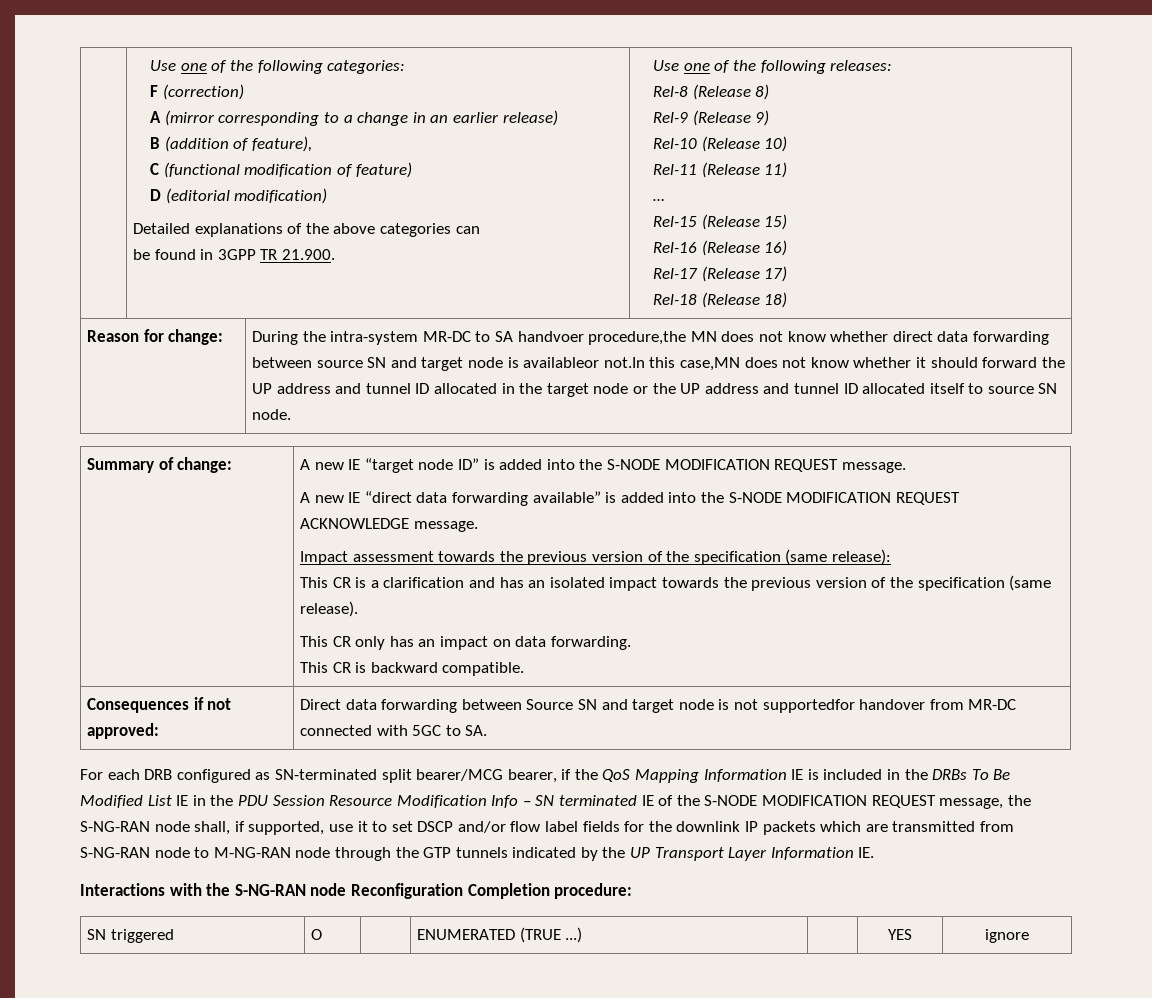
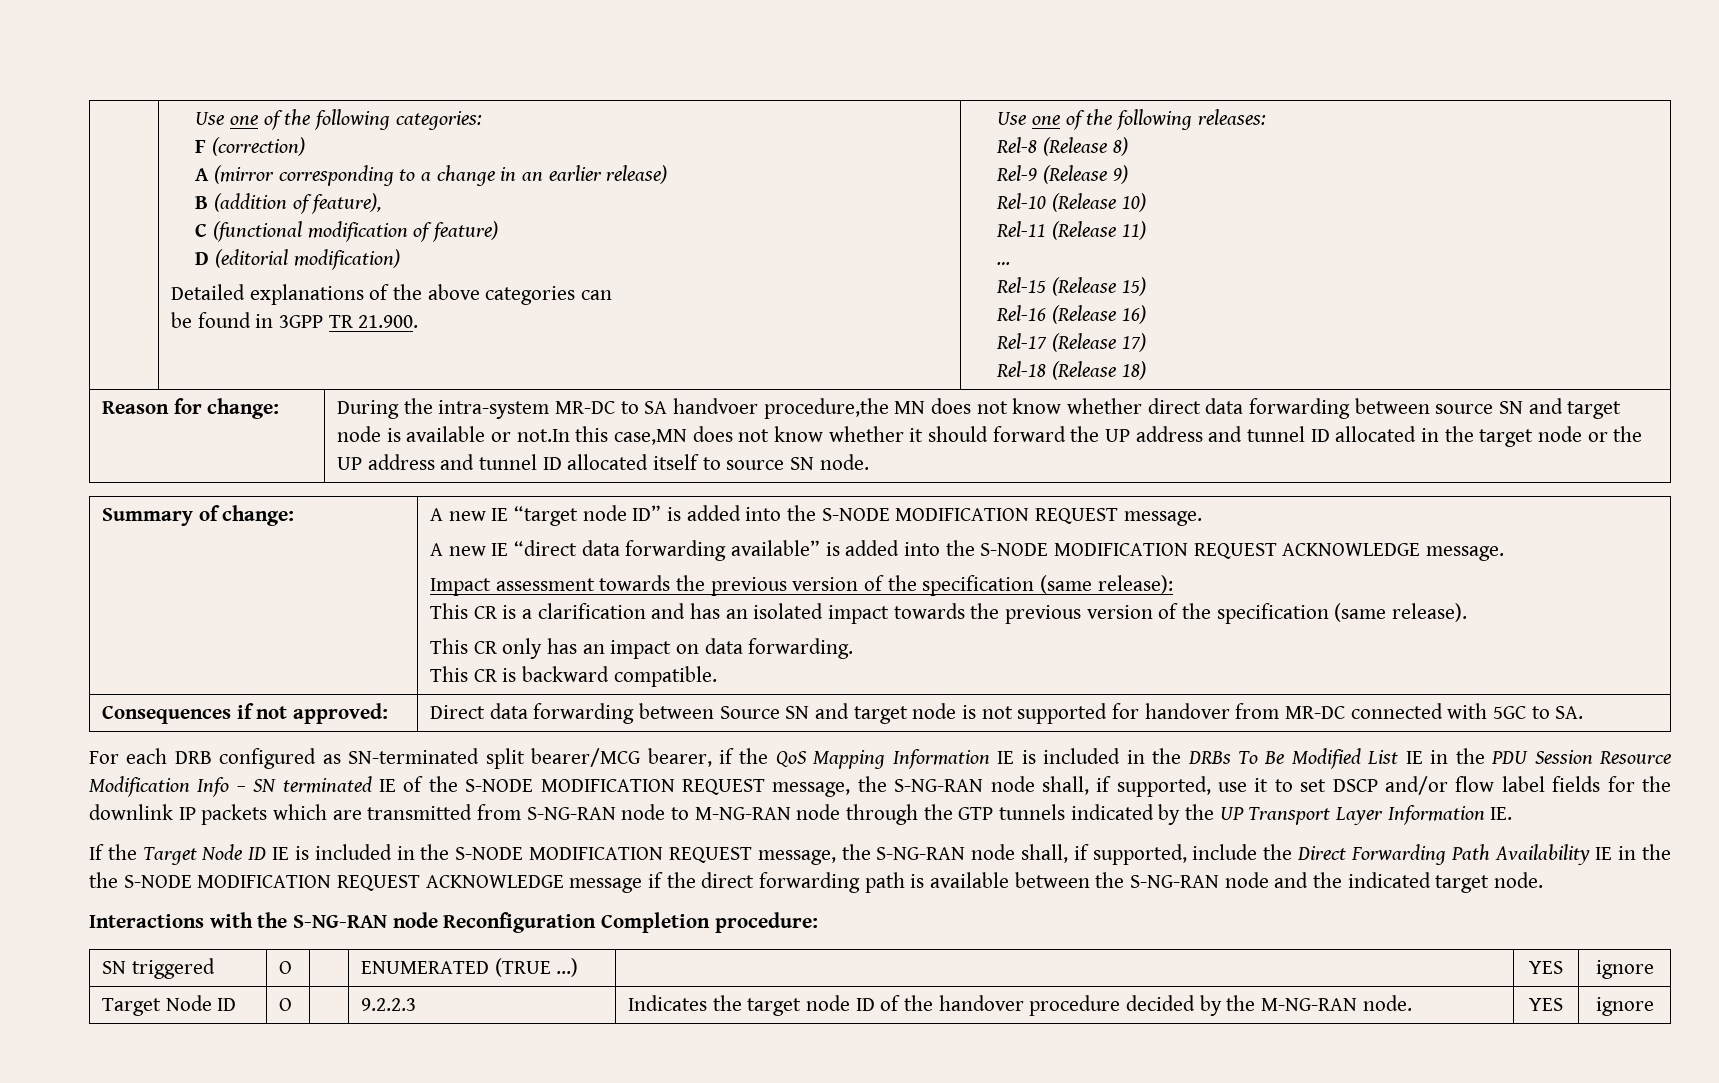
[523,357,600,368] availableor -> [406,426,511,442] available or
[762,699,855,713] supportedfor -> [1017,703,1139,724] supported for
(875, 852) none -> [89,844,1672,865] [89,872,1544,893] // If the Target Node ID IE is included in the S-NODE MODIFICATION REQUEST message, the S-NG-RAN node shall, if supported, include the Direct Forwarding Path Availability IE in the the S-NODE MODIFICATION REQUEST ACKNOWLEDGE message if the direct forwarding path is available between the S-NG-RAN node and the indicated target node.
(1029, 936) none -> [101,995,237,1016] [278,998,292,1011] [360,998,416,1011] [627,995,1412,1016] [1529,998,1563,1011] [1595,997,1654,1016] // Target Node ID | O | | 9.2.2.3 | Indicates the target node ID of the handover procedure decided by the M-NG-RAN node. | YES | ignore

